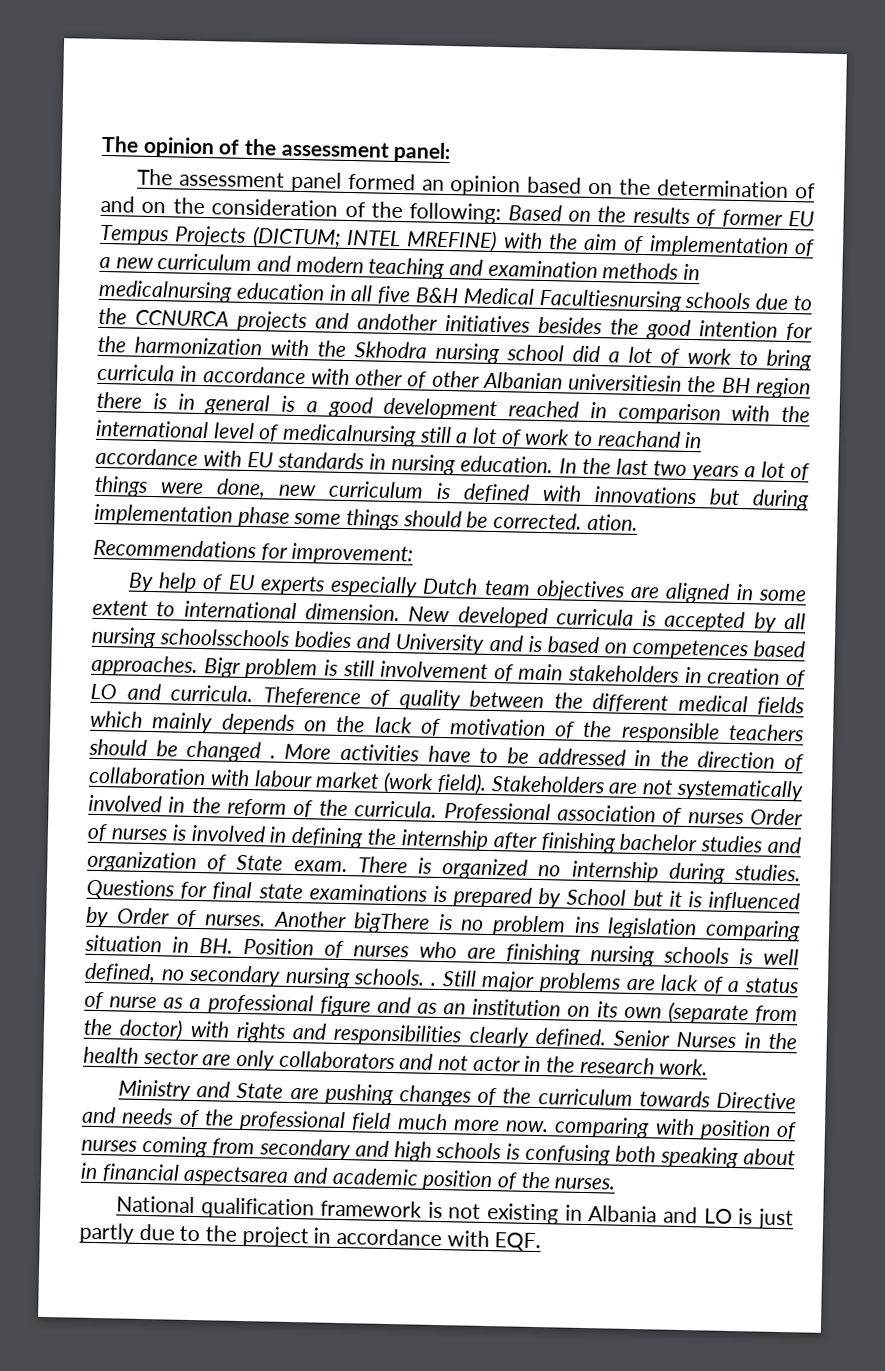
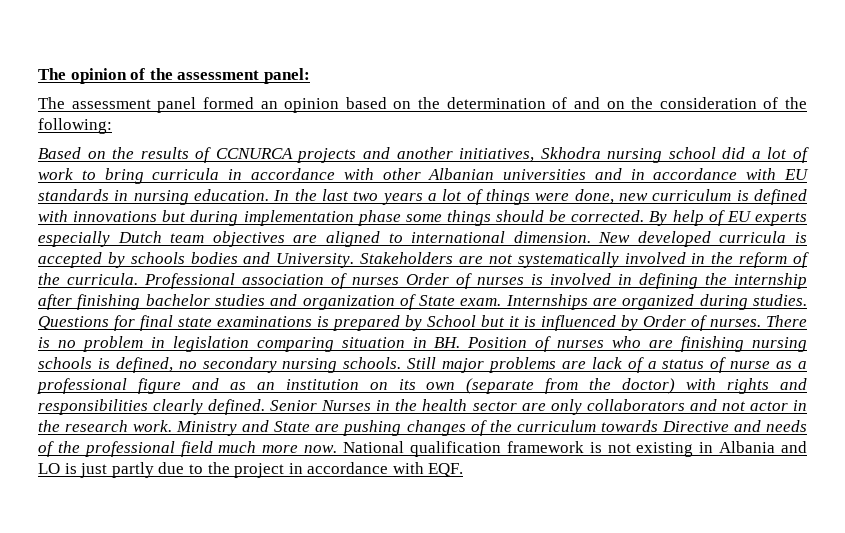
(502, 213) none -> (112, 126) //
[721,209,814,228] [99,224,815,258] [99,253,701,281] [98,279,813,312] [98,307,813,341] [97,335,347,357] former EU Tempus Projects (DICTUM; INTEL MREFINE) with the aim of implementation of a new curriculum and modern teaching and examination methods in medicalnursing education in all five B&H Medical Facultiesnursing schools due to the CCNURCA projects and andother initiatives besides the good intention for the harmonization with the -> [215,147,535,163] CCNURCA projects and another initiatives,
[407,370,811,399] [96,391,810,425] [96,419,681,448] of other Albanian universitiesin the BH region there is in general is a good development reached in comparison with the international level of medicalnursing still a lot of work to reachand -> [428,168,622,180] Albanian universities and
[586,513,638,531] [93,538,414,566] ation. // Recommendations for improvement: // -> (645, 216) none
[735,583,808,602] [92,599,149,616] in some extent -> (380, 239) none
[783,612,806,630] [91,626,806,661] [91,654,806,688] [90,683,804,716] [90,710,805,744] [88,738,805,772] [88,766,487,795] all nursing schoolsschools bodies and University and is based on competences based approaches. Bigr problem is still involvement of main stakeholders in creation of LO and curricula. Theference of quality between the different medical fields which mainly depends on the lack of motivation of the responsible teachers should be changed . More activities have to be addressed in the direction of collaboration with labour market (work field). -> [130,252,355,268] schools bodies and University.
[357,856,659,883] There is organized no internship -> [505,294,695,310] Internships are organized
[273,910,431,934] Another bigThere -> [766,315,807,327] There
[573,916,600,934] ins -> [150,337,165,348] in
[763,948,799,966] well -> (110, 363) none
[430,982,437,986] . -> (402, 363) none
(709, 1067) // -> (173, 426) none
[554,1116,797,1141] [81,1135,797,1169] [80,1162,616,1192] comparing with position of nurses coming from secondary and high schools is confusing both speaking about in financial aspectsarea and academic position of the nurses. // -> (338, 449) none

